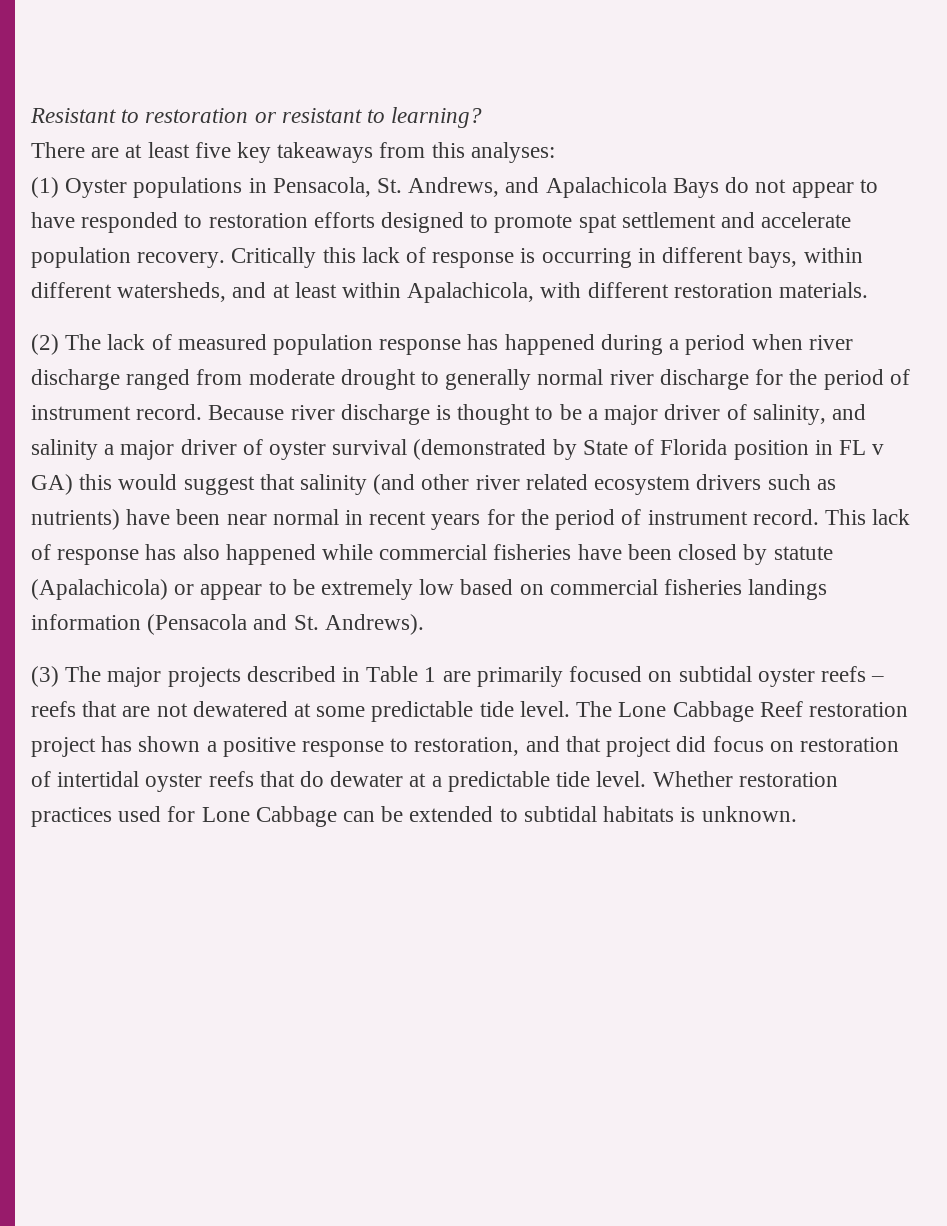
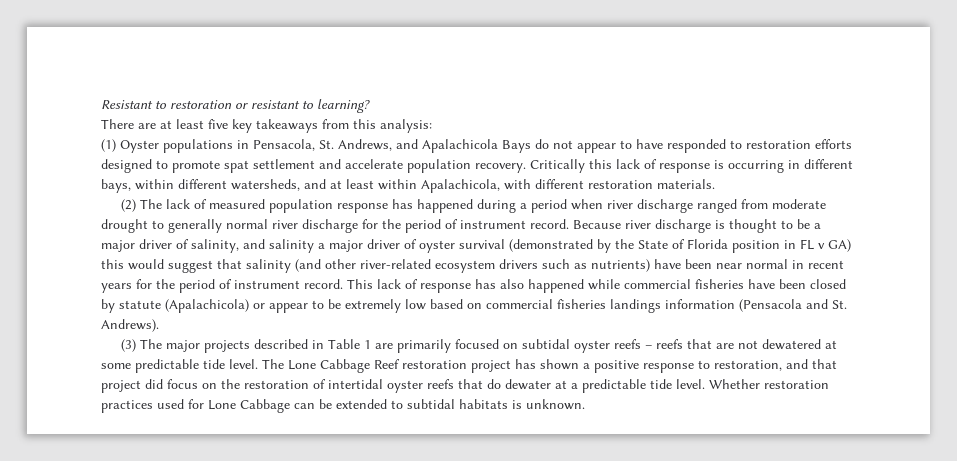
[470,142,555,163] analyses: -> [380,119,432,133] analysis:
(577, 449) none -> [615,239,634,249] the
[475,474,588,490] river related -> [360,259,431,269] river-related
(794, 746) none -> [221,379,240,389] the

